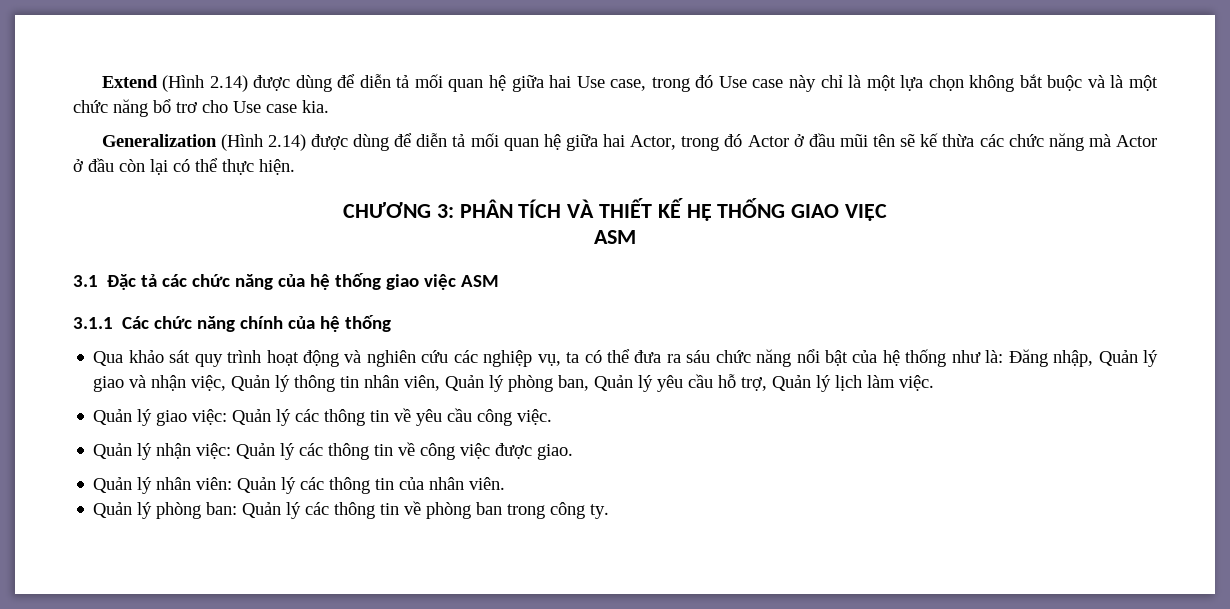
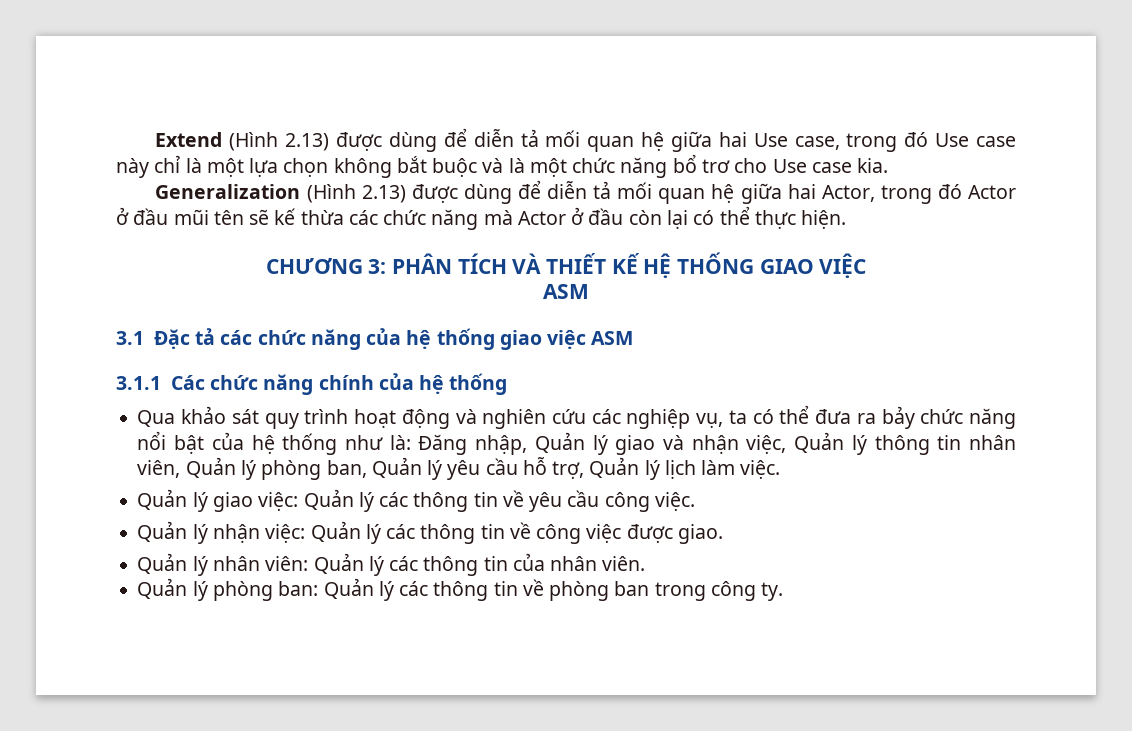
[209,75,248,92] 2.14) -> [285,133,330,151] 2.13)
[267,134,306,151] 2.14) -> [361,185,406,203] 2.13)
[686,350,711,363] sáu -> [881,406,915,429] bảy

